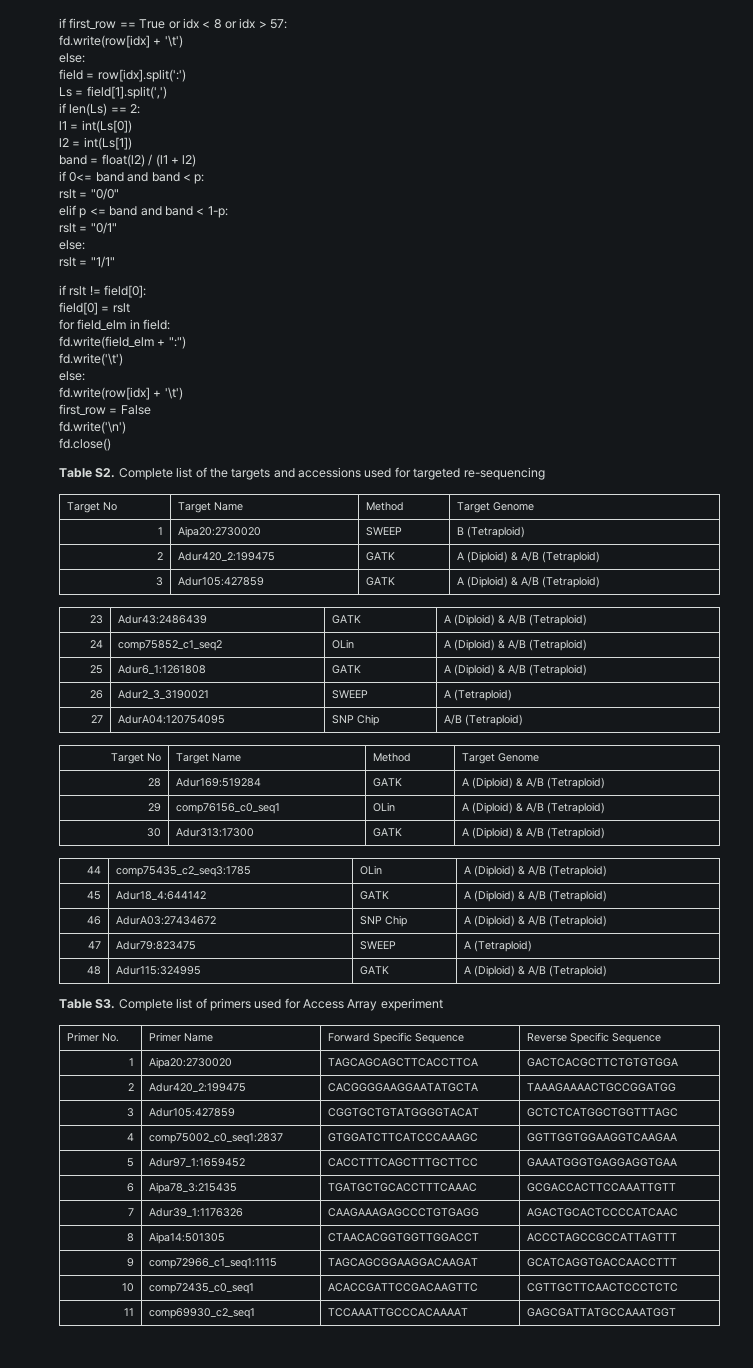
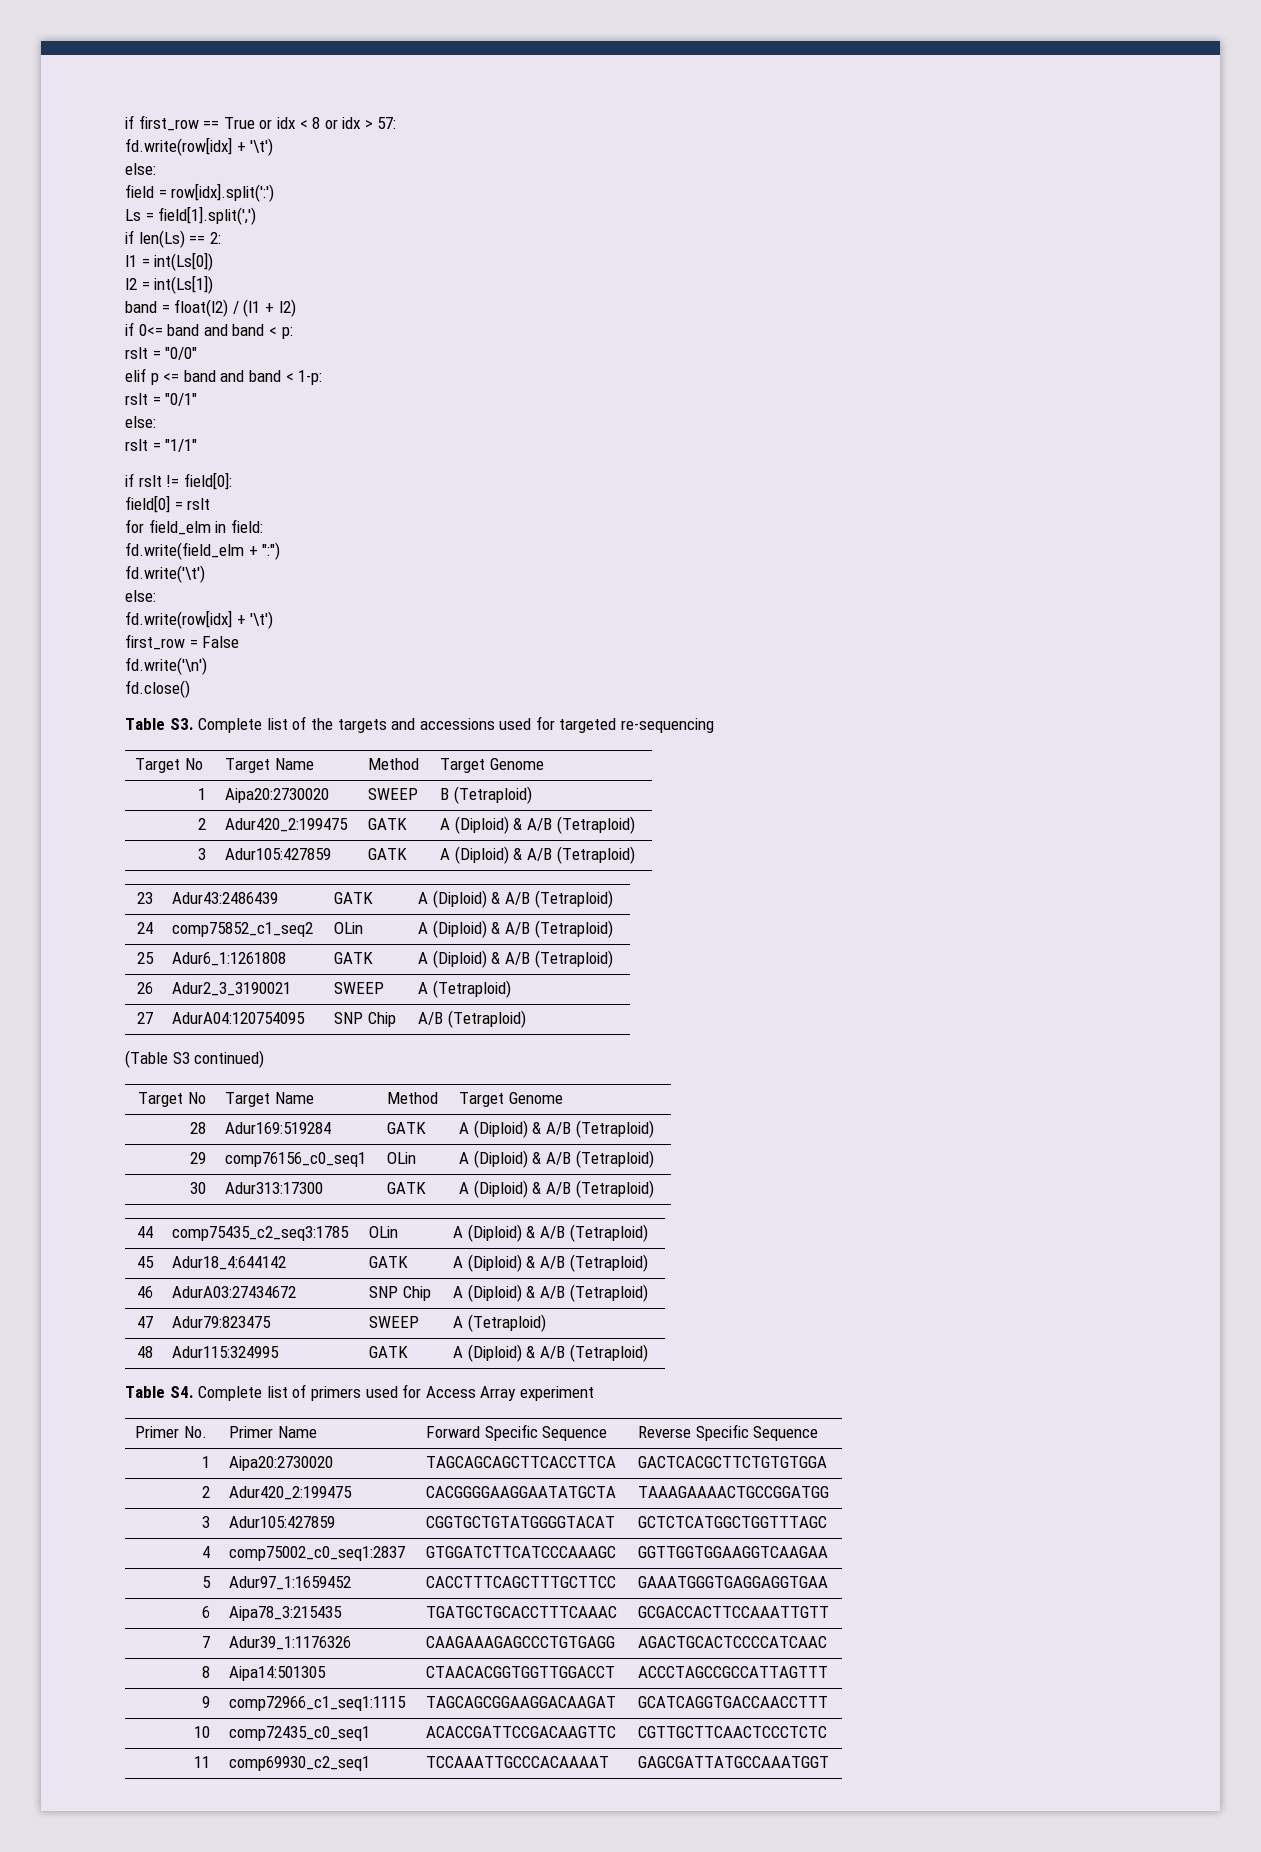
[95,468,116,478] S2. -> [169,718,194,730] S3.
(523, 720) none -> [125,1050,265,1068] // (Table S3 continued)
[95,999,116,1009] S3. -> [169,1386,194,1398] S4.

